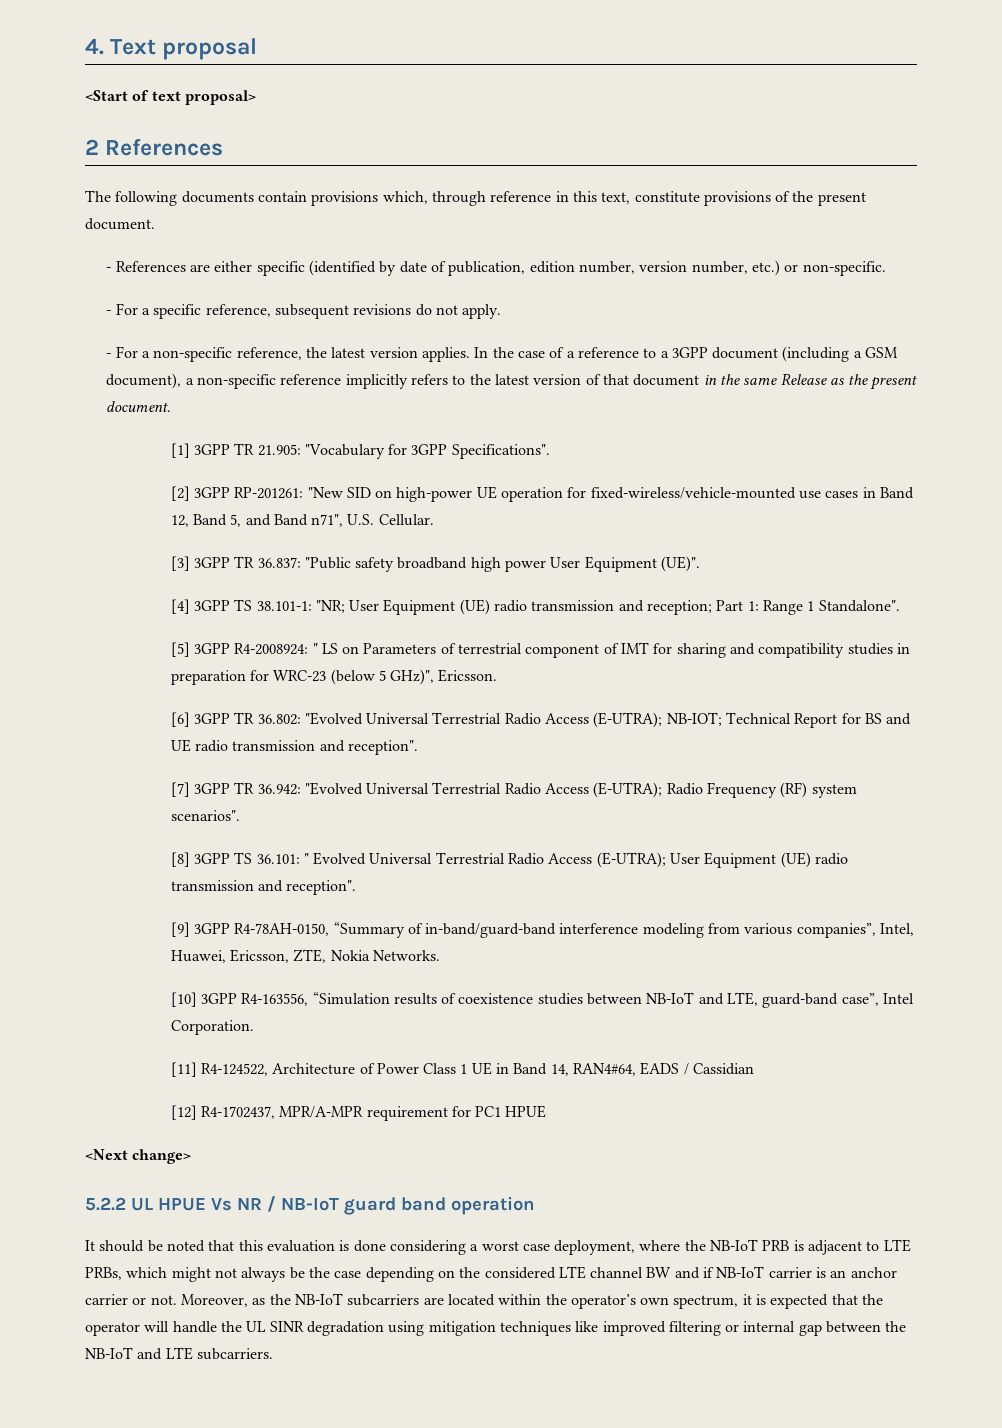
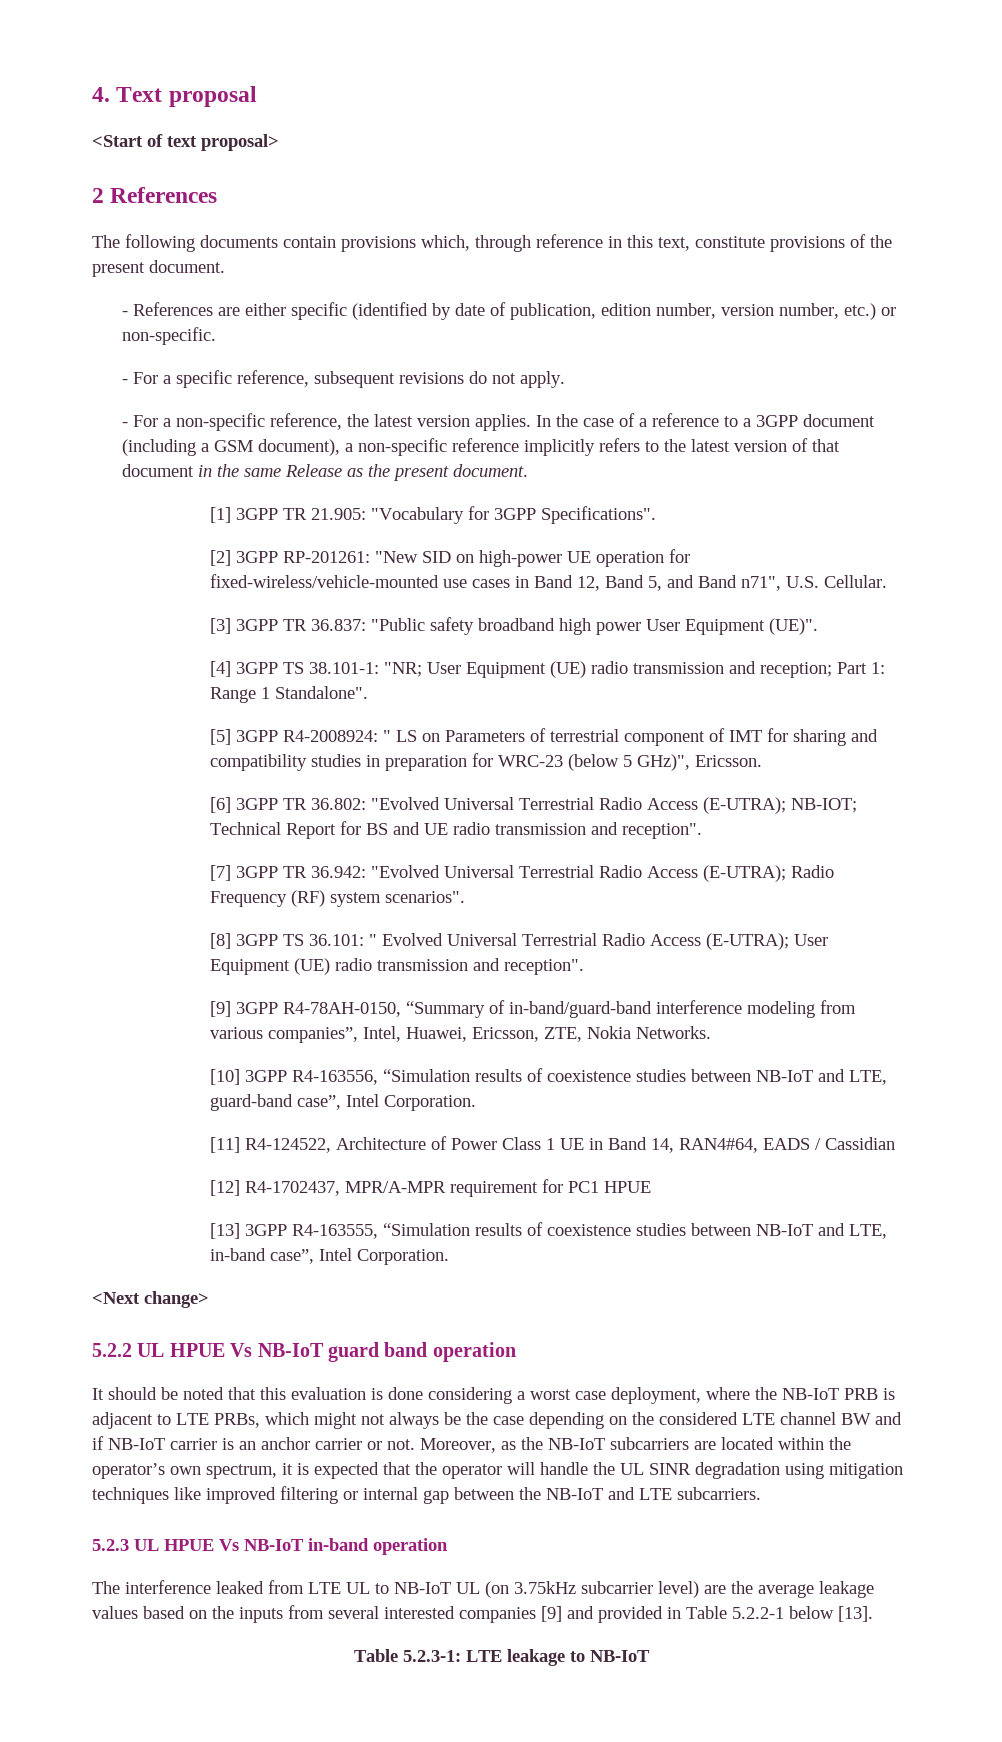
(547, 1111) none -> [210,1222,888,1239] [210,1248,450,1265] // [13] 3GPP R4-163555, “Simulation results of coexistence studies between NB-IoT and LTE, in-band case”, Intel Corporation.
[237,1196,276,1212] NR / -> (253, 1350) none
(273, 1354) none -> [92,1538,448,1555] [92,1580,874,1598] [92,1605,873,1623] [353,1649,650,1666] // 5.2.3 UL HPUE Vs NB-IoT in-band operation // The interference leaked from LTE UL to NB-IoT UL (on 3.75kHz subcarrier level) are the average leakage values based on the inputs from several interested companies [9] and provided in Table 5.2.2-1 below [13]. // Table 5.2.3-1: LTE leakage to NB-IoT

